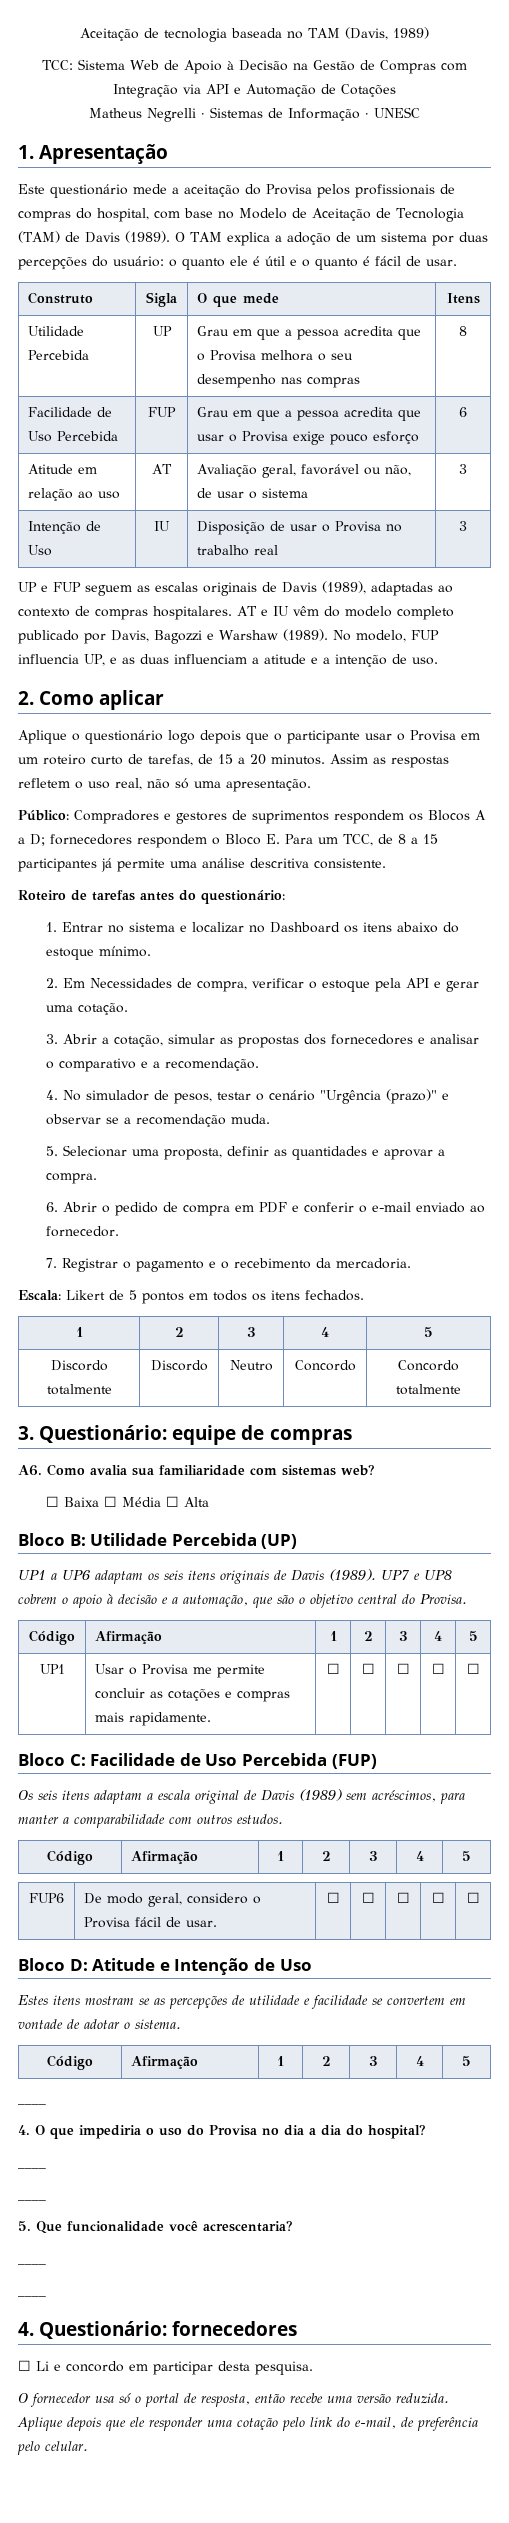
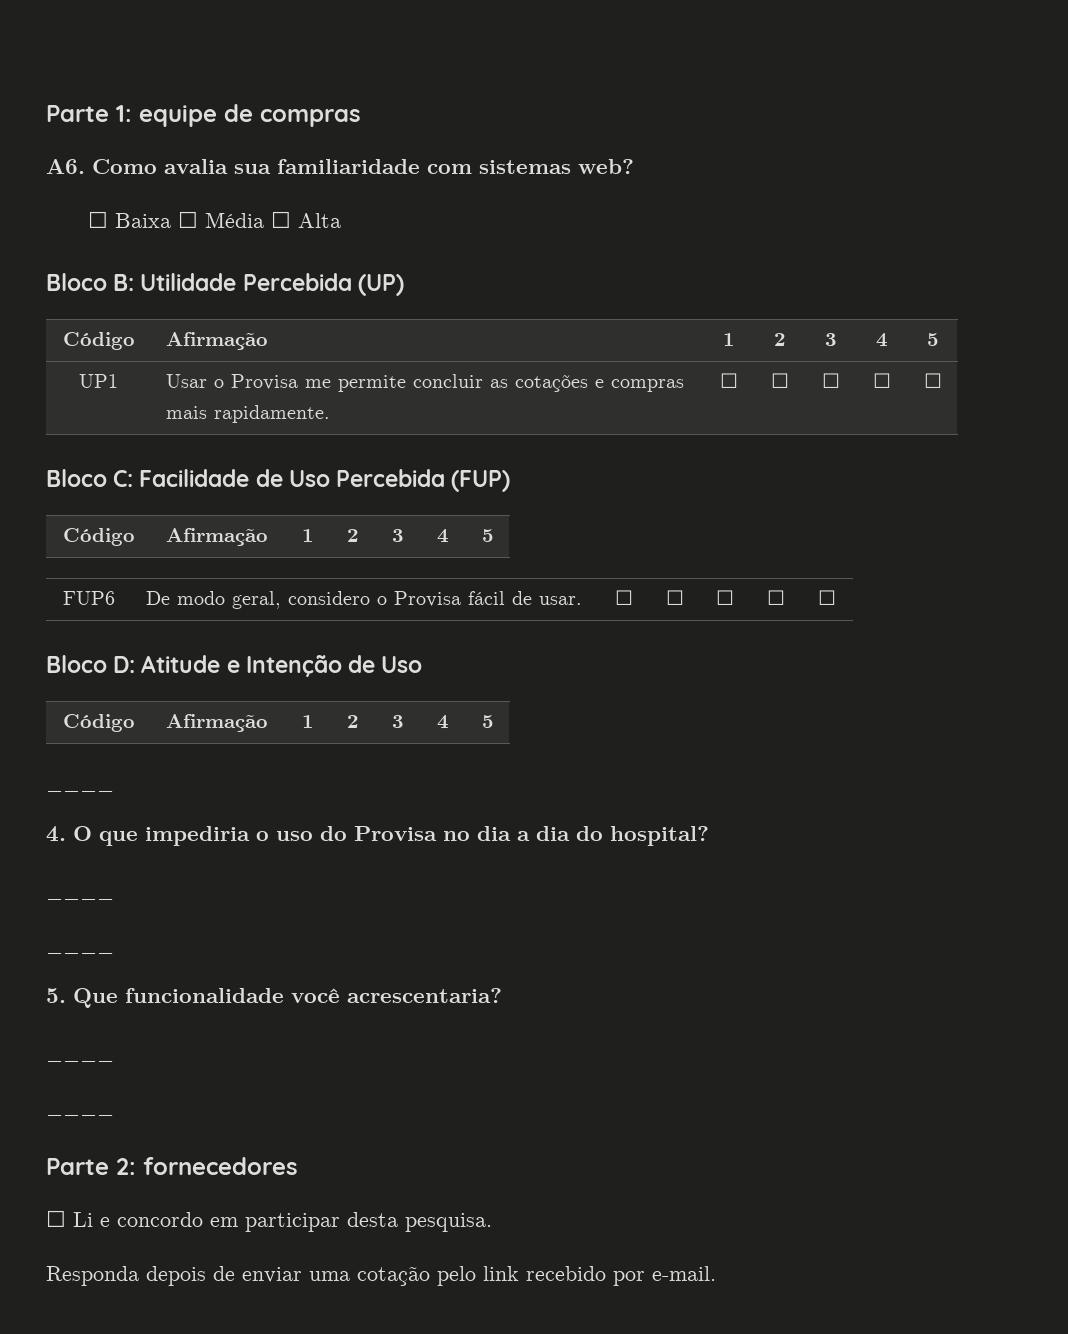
[80,27,429,42] [42,59,467,74] [113,84,396,98] [89,107,420,122] [18,144,169,164] [18,184,455,198] [18,208,464,222] [18,231,488,246] [18,256,457,270] [28,292,94,304] [146,292,177,307] [197,293,280,307] [446,293,480,304] [28,326,85,336] [28,350,90,360] [152,326,172,336] [197,326,422,340] [197,350,354,361] [197,374,361,388] [459,326,467,336] [28,407,113,417] [28,431,119,442] [148,407,176,417] [197,407,422,421] [197,431,420,445] [459,407,467,417] [28,464,98,474] [28,488,121,501] [152,464,172,474] [197,464,412,478] [197,488,309,499] [459,464,467,474] [28,521,102,534] [28,545,53,556] [154,521,170,531] [197,521,403,535] [197,545,279,556] [459,521,467,531] [18,581,453,596] [18,606,454,620] [18,629,439,644] [18,654,438,667] [18,690,165,710] [18,730,480,744] [18,754,449,768] [18,778,311,792] [18,810,486,824] [18,834,438,848] [18,858,386,872] [18,890,285,904] [45,922,459,933] [45,946,151,960] [45,978,479,992] [45,1003,128,1015] [45,1034,479,1048] [45,1058,259,1072] [45,1089,449,1104] [45,1114,270,1127] [45,1145,445,1160] [45,1173,97,1184] [45,1202,485,1216] [45,1226,119,1237] [45,1258,411,1272] [18,1290,364,1304] [75,1327,83,1337] [174,1327,184,1337] [246,1327,256,1337] [321,1327,329,1337] [424,1327,433,1337] [50,1360,108,1371] [46,1384,112,1395] [150,1360,208,1371] [229,1360,273,1371] [294,1360,356,1371] [398,1360,459,1371] [396,1384,461,1395] [18,1425,168,1443] Aceitação de tecnologia baseada no TAM (Davis, 1989) // TCC: Sistema Web de Apoio à Decisão na Gestão de Compras com Integração via API e Automação de Cotações // Matheus Negrelli · Sistemas de Informação · UNESC // 1. Apresentação // Este questionário mede a aceitação do Provisa pelos profissionais de compras do hospital, com base no Modelo de Aceitação de Tecnologia (TAM) de Davis (1989). O TAM explica a adoção de um sistema por duas percepções do usuário: o quanto ele é útil e o quanto é fácil de usar. // Construto | Sigla | O que mede | Itens // Utilidade Percebida | UP | Grau em que a pessoa acredita que o Provisa melhora o seu desempenho nas compras | 8 // Facilidade de Uso Percebida | FUP | Grau em que a pessoa acredita que usar o Provisa exige pouco esforço | 6 // Atitude em relação ao uso | AT | Avaliação geral, favorável ou não, de usar o sistema | 3 // Intenção de Uso | IU | Disposição de usar o Provisa no trabalho real | 3 // UP e FUP seguem as escalas originais de Davis (1989), adaptadas ao contexto de compras hospitalares. AT e IU vêm do modelo completo publicado por Davis, Bagozzi e Warshaw (1989). No modelo, FUP influencia UP, e as duas influenciam a atitude e a intenção de uso. // 2. Como aplicar // Aplique o questionário logo depois que o participante usar o Provisa em um roteiro curto de tarefas, de 15 a 20 minutos. Assim as respostas refletem o uso real, não só uma apresentação. // Público: Compradores e gestores de suprimentos respondem os Blocos A a D; fornecedores respondem o Bloco E. Para um TCC, de 8 a 15 participantes já permite uma análise descritiva consistente. // Roteiro de tarefas antes do questionário: // 1. Entrar no sistema e localizar no Dashboard os itens abaixo do estoque mínimo. // 2. Em Necessidades de compra, verificar o estoque pela API e gerar uma cotação. // 3. Abrir a cotação, simular as propostas dos fornecedores e analisar o comparativo e a recomendação. // 4. No simulador de pesos, testar o cenário "Urgência (prazo)" e observar se a recomendação muda. // 5. Selecionar uma proposta, definir as quantidades e aprovar a compra. // 6. Abrir o pedido de compra em PDF e conferir o e-mail enviado ao fornecedor. // 7. Registrar o pagamento e o recebimento da mercadoria. // Escala: Likert de 5 pontos em todos os itens fechados. // 1 | 2 | 3 | 4 | 5 // Discordo totalmente | Discordo | Neutro | Concordo | Concordo totalmente // 3. Questionário: -> [46,105,132,122] Parte 1:
[18,1569,452,1584] [18,1594,467,1608] // UP1 a UP6 adaptam os seis itens originais de Davis (1989). UP7 e UP8 cobrem o apoio à decisão e a automação, que são o objetivo central do Provisa. -> (404, 285) none
[18,1789,465,1804] [18,1814,283,1828] // Os seis itens adaptam a escala original de Davis (1989) sem acréscimos, para manter a comparabilidade com outros estudos. -> (511, 481) none
[18,1995,466,2009] [18,2019,181,2029] // Estes itens mostram se as percepções de utilidade e facilidade se convertem em vontade de adotar o sistema. -> (423, 664) none
[18,2321,168,2339] 4. Questionário: -> [46,1158,136,1175] Parte 2:
[18,2393,449,2407] [17,2417,478,2431] [17,2441,88,2455] O fornecedor usa só o portal de resposta, então recebe uma versão reduzida. Aplique depois que ele responder uma cotação pelo link do e-mail, de preferência pelo celular. -> [46,1266,716,1286] Responda depois de enviar uma cotação pelo link recebido por e-mail.

